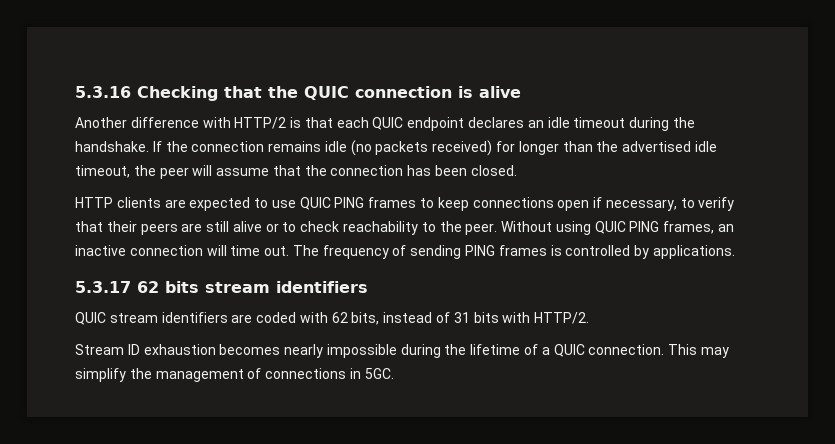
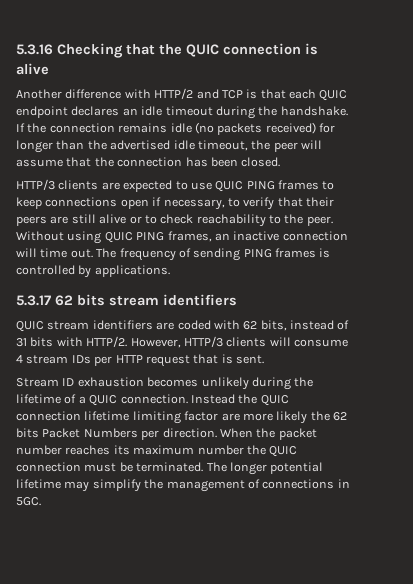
(287, 123) none -> [196,89,243,99] and TCP
[75,197,113,208] HTTP -> [16,179,55,190] HTTP/3
(590, 318) none -> [130,336,348,348] [16,354,264,367] However, HTTP/3 clients will consume 4 stream IDs per HTTP request that is sent.
[284,344,397,358] nearly impossible -> [201,377,249,390] unlikely
[668,344,698,355] This -> [190,394,289,406] [16,411,347,424] [16,428,317,440] [16,445,298,457] [16,462,324,475] [16,479,61,489] Instead the QUIC connection lifetime limiting factor are more likely the 62 bits Packet Numbers per direction. When the packet number reaches its maximum number the QUIC connection must be terminated. The longer potential lifetime

